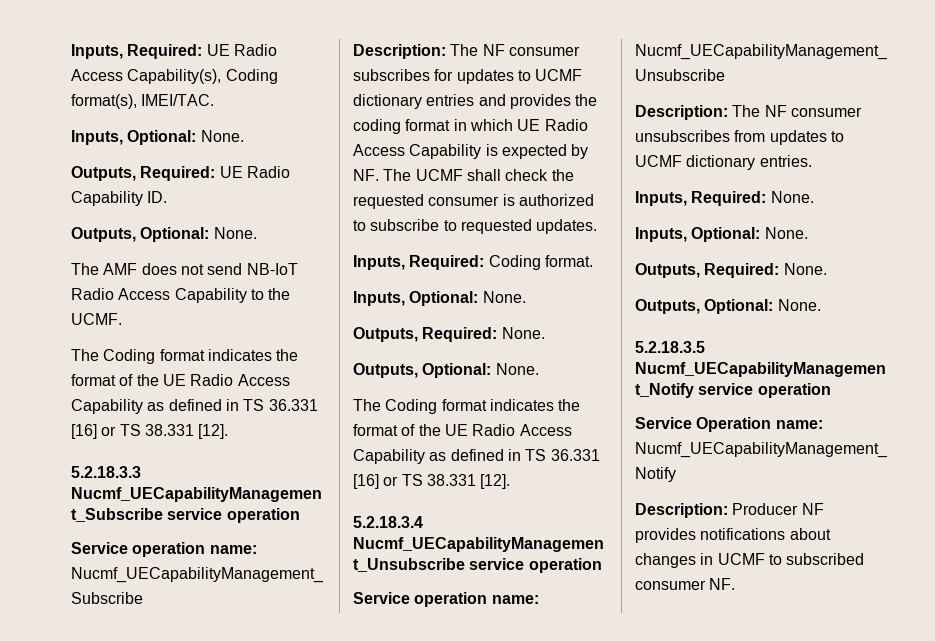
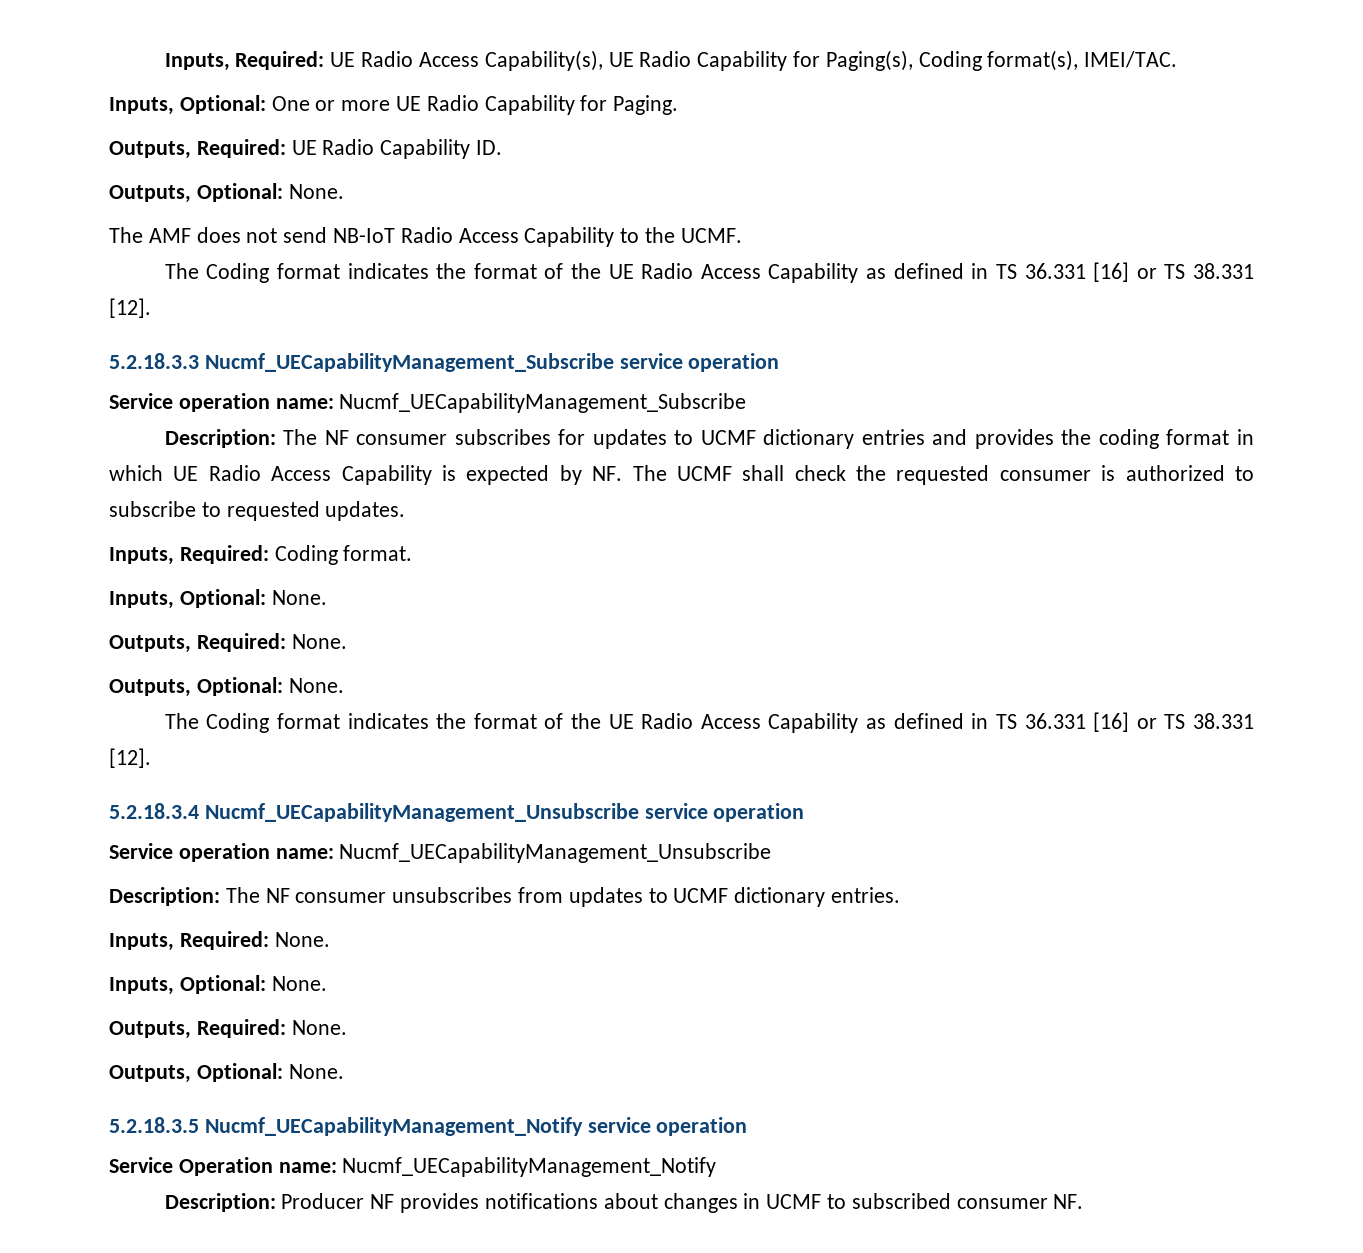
(222, 76) none -> [608,50,913,71] UE Radio Capability for Paging(s),
[200,130,244,142] None. -> [271,95,679,115] One or more UE Radio Capability for Paging.

